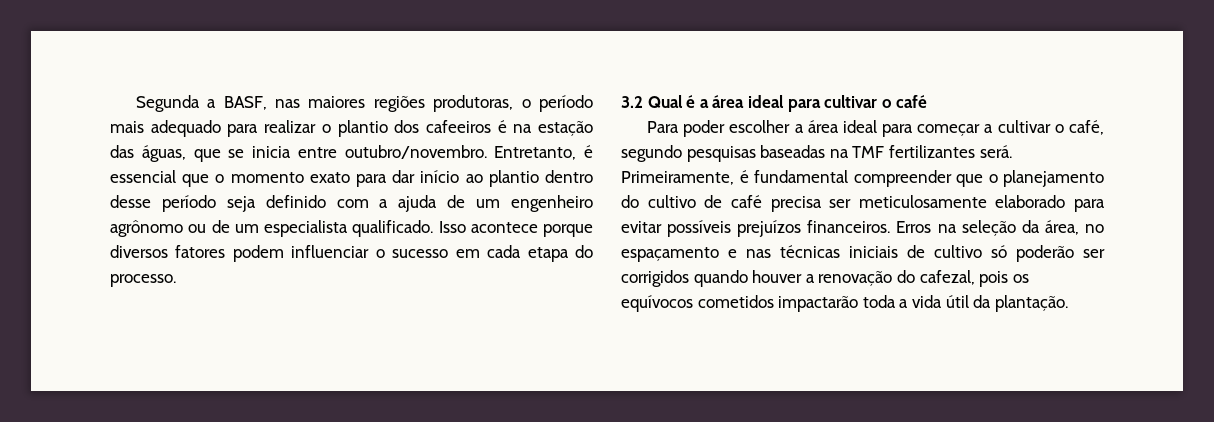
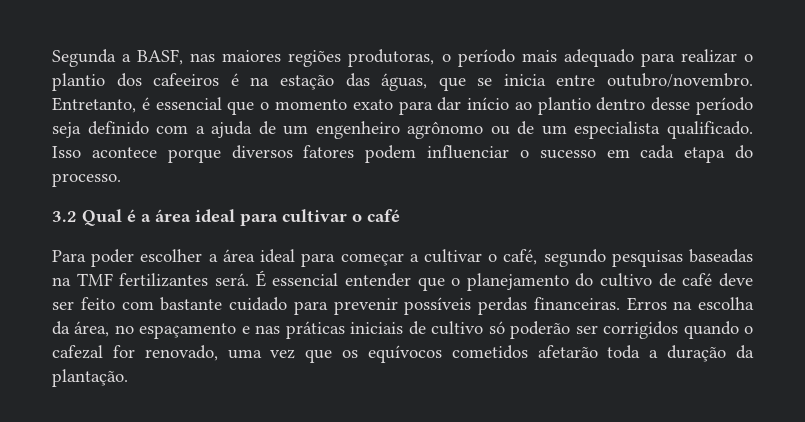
[621,170,952,187] Primeiramente, é fundamental compreender -> [255,270,411,287] É essencial entender
[770,195,1105,212] [621,220,891,237] precisa ser meticulosamente elaborado para evitar possíveis prejuízos financeiros. -> [718,273,753,287] [52,297,620,315] deve ser feito com bastante cuidado para prevenir possíveis perdas financeiras.
[961,220,1016,236] seleção -> [698,297,754,310] escolha
[780,245,840,258] técnicas -> [285,321,345,339] práticas
[752,270,1009,287] houver a renovação do cafezal, pois -> [744,326,753,334] [52,345,333,363] o cafezal for renovado, uma vez que
[778,296,859,312] impactarão -> [537,345,598,358] afetarão
[911,295,969,308] vida útil -> [667,345,727,362] duração

